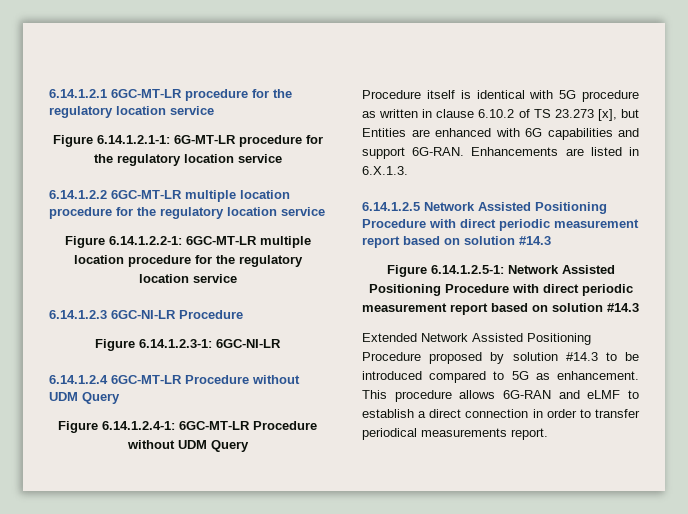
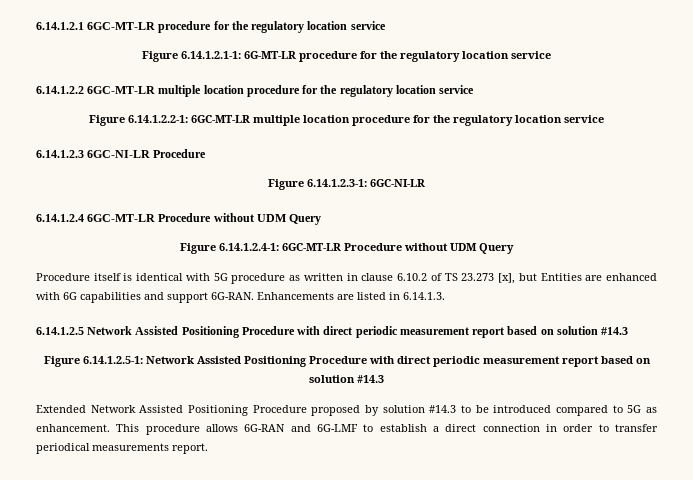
[362,166,408,175] 6.X.1.3. -> [403,292,445,300] 6.14.1.3.
[587,390,621,399] eLMF -> [317,424,358,432] 6G-LMF

